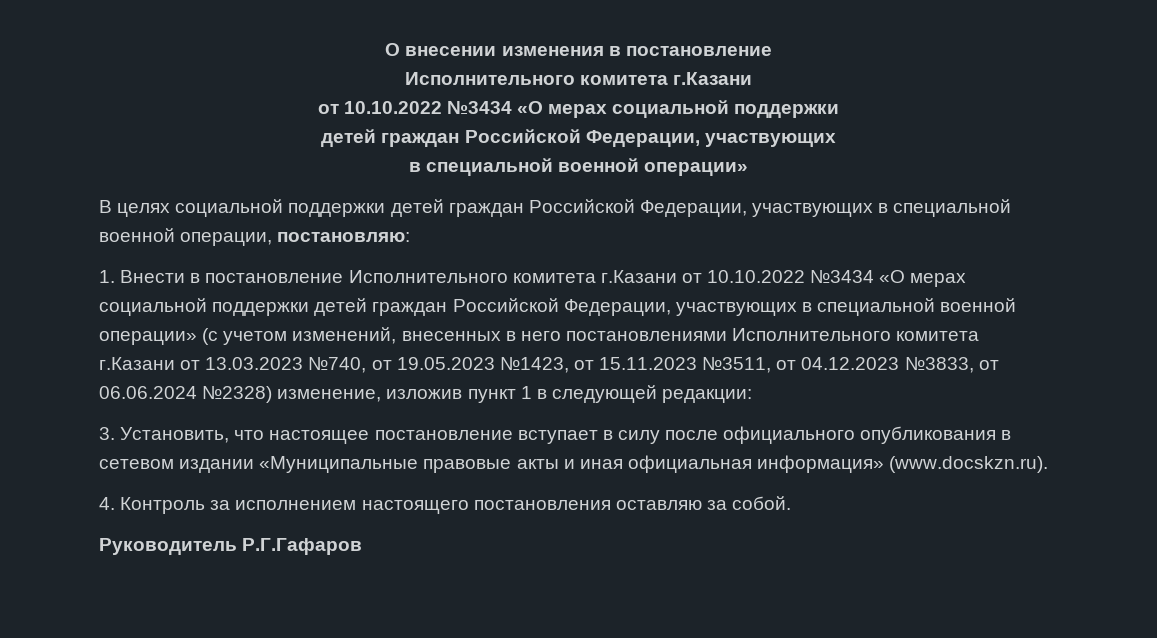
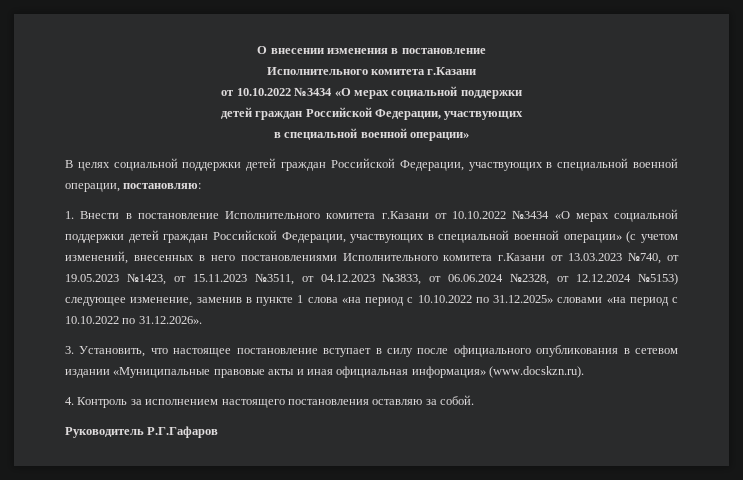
[202,385,753,403] №2328) изменение, изложив пункт 1 в следующей редакции: -> [510,273,678,285] [65,295,678,306] [65,316,202,324] №2328, от 12.12.2024 №5153) следующее изменение, заменив в пункте 1 слова «на период с 10.10.2022 по 31.12.2025» словами «на период с 10.10.2022 по 31.12.2026».

